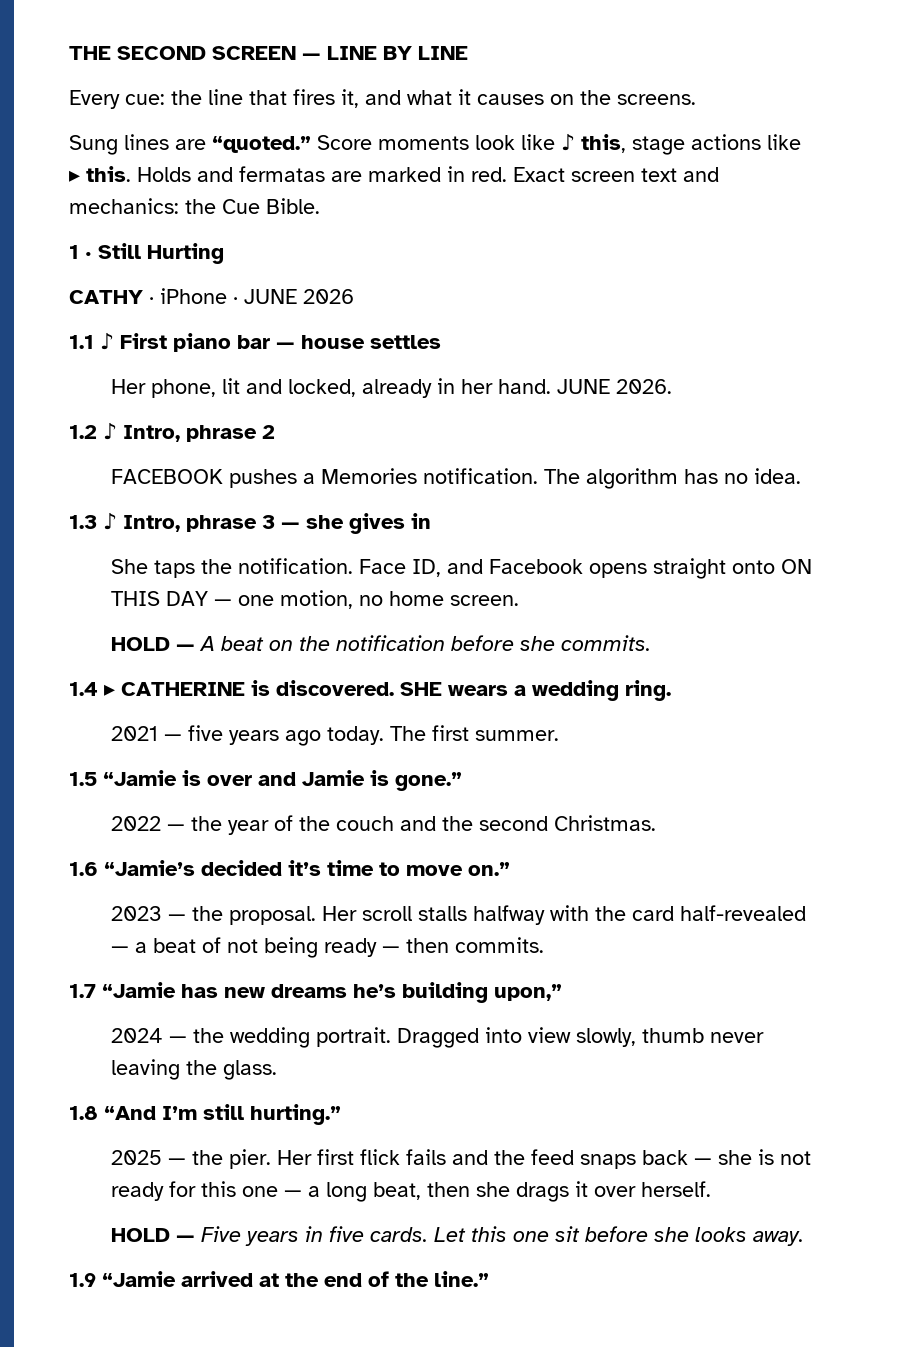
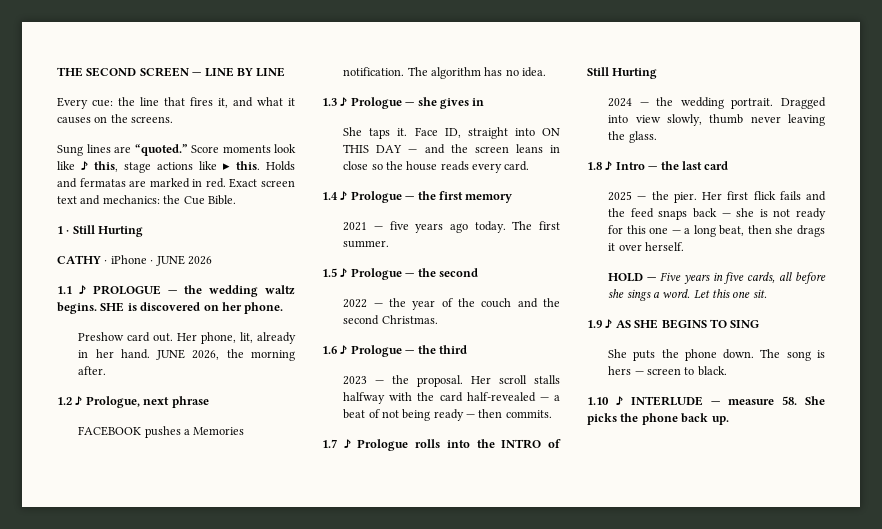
[120,333,441,352] [111,378,357,398] First piano bar — house settles // Her phone, lit and locked, -> [93,285,295,297] [57,302,284,314] [78,332,254,344] PROLOGUE — the wedding waltz begins. SHE is discovered on her phone. // Preshow card out. Her phone, lit,
[616,379,673,394] 2026. -> [192,349,295,361] [78,366,107,375] 2026, the morning after.
[123,425,275,442] Intro, phrase 2 -> [85,396,209,408] Prologue, next phrase
[123,515,275,532] Intro, phrase 3 -> [350,97,402,109] Prologue
[201,558,813,579] [111,590,520,609] [111,635,652,651] [69,680,671,701] the notification. Face ID, and Facebook opens straight onto ON THIS DAY — one motion, no home screen. // HOLD — A beat on the notification before she commits. // 1.4 ▸ CATHERINE is discovered. SHE wears a wedding ring. -> [397,127,560,139] [343,144,560,154] [343,161,530,173] [322,191,513,203] it. Face ID, straight into ON THIS DAY — and the screen leans in close so the house reads every card. // 1.4 ♪ Prologue — the first memory
[103,770,462,791] “Jamie is over and Jamie is gone.” -> [340,268,478,280] ♪ Prologue — the second
[104,860,510,876] “Jamie’s decided it’s time to move on.” -> [340,345,467,357] ♪ Prologue — the third
[102,982,562,1003] “Jamie has new dreams he’s building upon,” -> [343,439,561,451] [587,67,658,79] ♪ Prologue rolls into the INTRO of Still Hurting
[104,1104,341,1125] “And I’m still hurting.” -> [605,161,729,170] ♪ Intro — the last card
[370,1226,805,1246] [69,1271,489,1287] cards. Let this one sit before she looks away. // 1.9 “Jamie arrived at the end of the line.” -> [747,272,826,284] [608,289,767,301] [587,319,760,329] [608,349,825,361] [608,366,727,376] [587,396,825,406] [587,413,729,425] cards, all before she sings a word. Let this one sit. // 1.9 ♪ AS SHE BEGINS TO SING // She puts the phone down. The song is hers — screen to black. // 1.10 ♪ INTERLUDE — measure 58. She picks the phone back up.

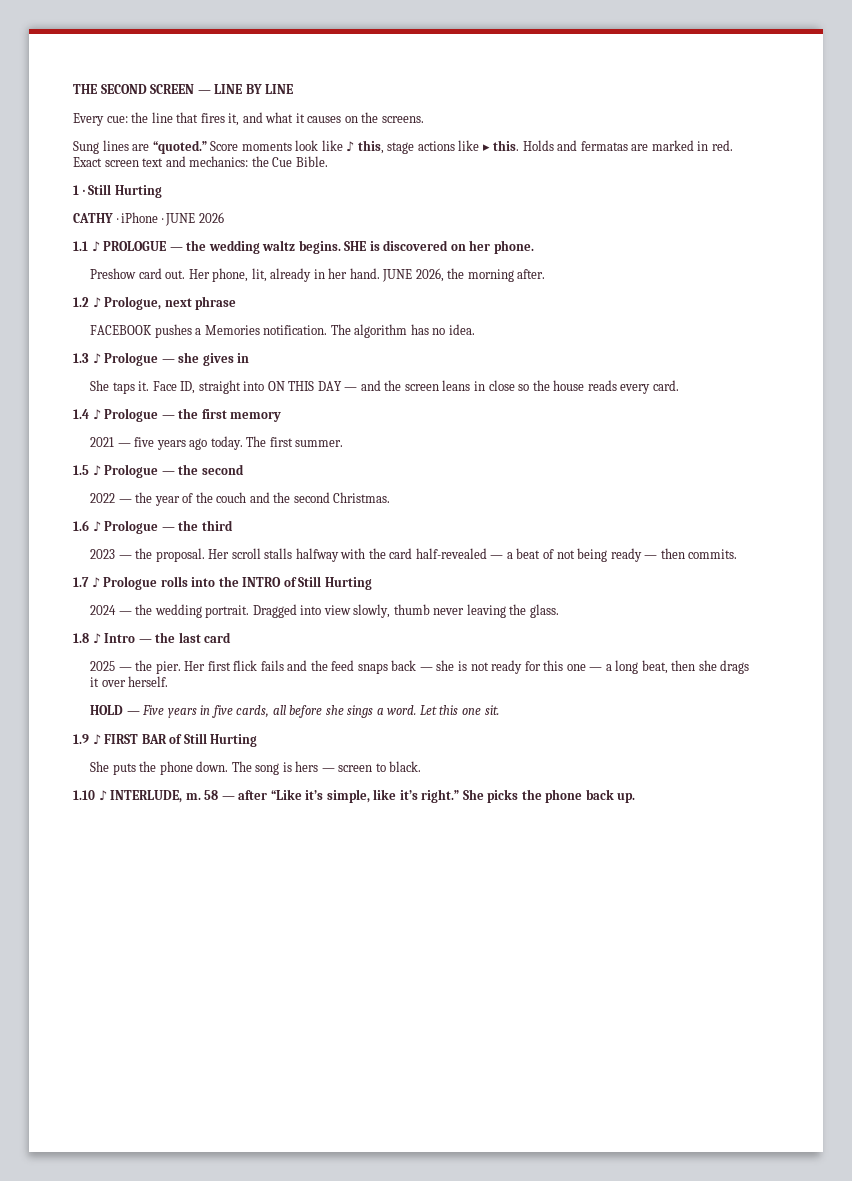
[615,319,760,329] AS SHE BEGINS TO SING -> [104,733,258,747] FIRST BAR of Still Hurting
[631,396,797,406] INTERLUDE — measure 58. -> [110,789,460,803] INTERLUDE, m. 58 — after “Like it’s simple, like it’s right.”

